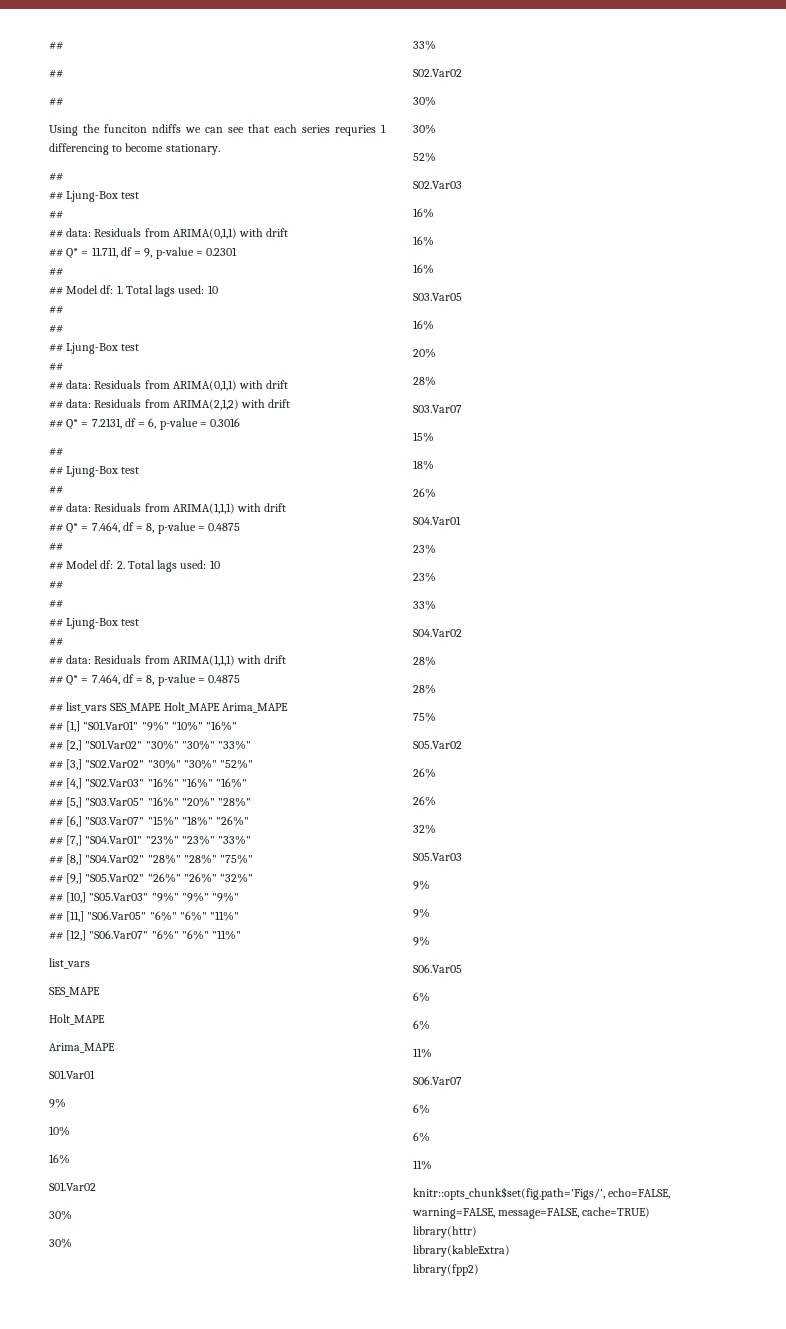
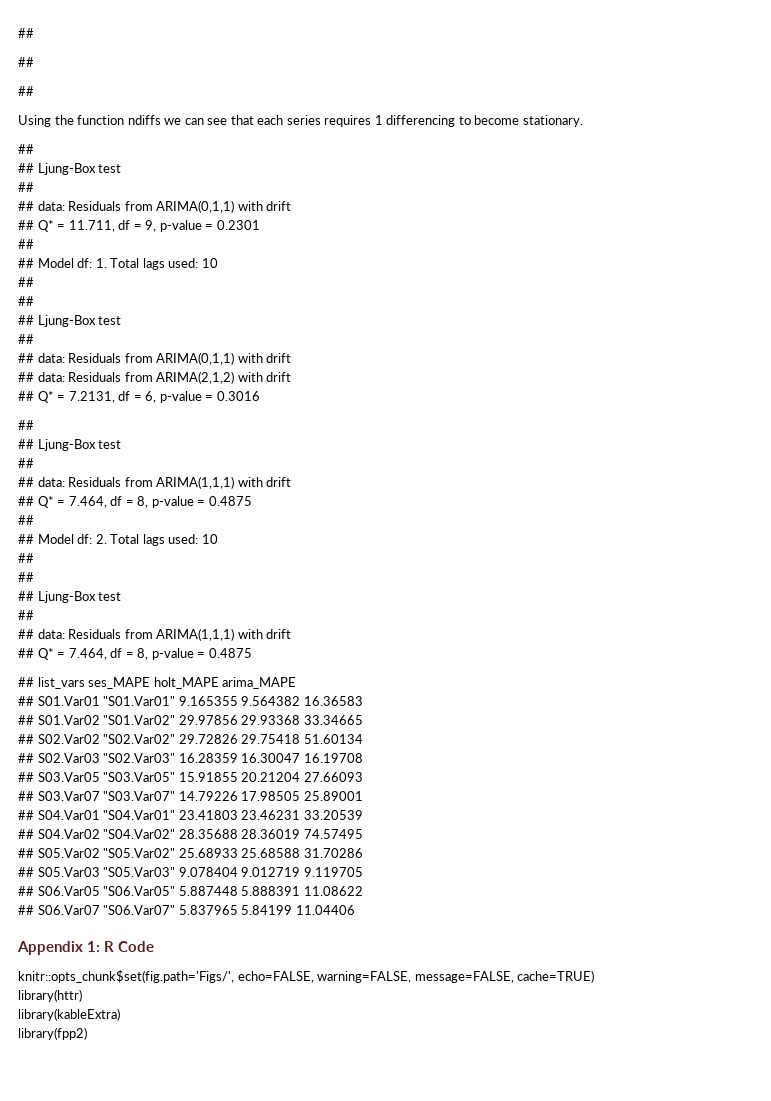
[104,124,147,133] funciton -> [77,115,125,125] function
[335,125,376,136] requries -> [324,115,372,127] requires
[110,702,288,713] [49,721,238,732] [49,740,252,751] [49,759,254,770] [49,778,248,789] [49,797,252,808] [49,816,250,827] [49,835,252,846] [49,854,254,865] [49,873,254,884] [49,892,240,903] [49,911,240,922] [49,930,242,941] [49,958,90,969] [49,987,100,997] [49,1014,105,1025] [49,1043,115,1053] [49,1070,95,1079] [49,1098,66,1108] [49,1126,70,1136] [49,1154,70,1164] [49,1182,96,1191] [49,1210,72,1220] [49,1238,72,1248] [413,40,436,50] [413,69,462,77] [413,96,436,106] [413,124,436,134] [413,152,436,162] [413,181,462,189] [413,208,434,218] [413,236,434,246] [413,264,434,274] [413,293,462,301] [413,320,434,330] [413,348,436,358] [413,376,436,386] [413,405,462,413] [413,432,434,442] [413,460,434,470] [413,488,436,498] [413,516,461,525] [413,544,436,554] [413,572,436,582] [413,600,436,610] [413,629,462,637] [413,656,436,666] [413,684,436,694] [413,712,436,722] [413,741,462,749] [413,768,436,778] [413,796,436,806] [413,824,436,834] [413,853,462,861] [413,880,430,890] [413,908,430,918] [413,936,430,946] [413,964,462,973] [413,992,430,1002] [413,1020,430,1030] [413,1048,432,1058] [413,1076,462,1085] [413,1104,430,1114] [413,1132,430,1142] [413,1160,432,1170] SES_MAPE Holt_MAPE Arima_MAPE // ## [1,] "S01.Var01" "9%" "10%" "16%" // ## [2,] "S01.Var02" "30%" "30%" "33%" // ## [3,] "S02.Var02" "30%" "30%" "52%" // ## [4,] "S02.Var03" "16%" "16%" "16%" // ## [5,] "S03.Var05" "16%" "20%" "28%" // ## [6,] "S03.Var07" "15%" "18%" "26%" // ## [7,] "S04.Var01" "23%" "23%" "33%" // ## [8,] "S04.Var02" "28%" "28%" "75%" // ## [9,] "S05.Var02" "26%" "26%" "32%" // ## [10,] "S05.Var03" "9%" "9%" "9%" // ## [11,] "S06.Var05" "6%" "6%" "11%" // ## [12,] "S06.Var07" "6%" "6%" "11%" // list_vars // SES_MAPE // Holt_MAPE // Arima_MAPE // S01.Var01 // 9% // 10% // 16% // S01.Var02 // 30% // 30% // 33% // S02.Var02 // 30% // 30% // 52% // S02.Var03 // 16% // 16% // 16% // S03.Var05 // 16% // 20% // 28% // S03.Var07 // 15% // 18% // 26% // S04.Var01 // 23% // 23% // 33% // S04.Var02 // 28% // 28% // 75% // S05.Var02 // 26% // 26% // 32% // S05.Var03 // 9% // 9% // 9% // S06.Var05 // 6% // 6% // 11% // S06.Var07 // 6% // 6% // 11% -> [88,677,297,689] [18,696,363,706] [18,715,363,725] [18,734,363,744] [18,753,363,763] [18,772,363,782] [18,791,363,801] [18,810,363,820] [18,829,363,839] [18,848,363,858] [18,867,363,877] [18,886,363,896] [18,905,355,915] [17,941,155,955] ses_MAPE holt_MAPE arima_MAPE // ## S01.Var01 "S01.Var01" 9.165355 9.564382 16.36583 // ## S01.Var02 "S01.Var02" 29.97856 29.93368 33.34665 // ## S02.Var02 "S02.Var02" 29.72826 29.75418 51.60134 // ## S02.Var03 "S02.Var03" 16.28359 16.30047 16.19708 // ## S03.Var05 "S03.Var05" 15.91855 20.21204 27.66093 // ## S03.Var07 "S03.Var07" 14.79226 17.98505 25.89001 // ## S04.Var01 "S04.Var01" 23.41803 23.46231 33.20539 // ## S04.Var02 "S04.Var02" 28.35688 28.36019 74.57495 // ## S05.Var02 "S05.Var02" 25.68933 25.68588 31.70286 // ## S05.Var03 "S05.Var03" 9.078404 9.012719 9.119705 // ## S06.Var05 "S06.Var05" 5.887448 5.888391 11.08622 // ## S06.Var07 "S06.Var07" 5.837965 5.84199 11.04406 // Appendix 1: R Code

